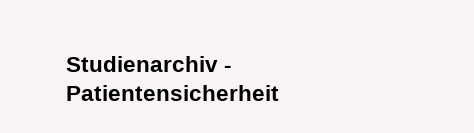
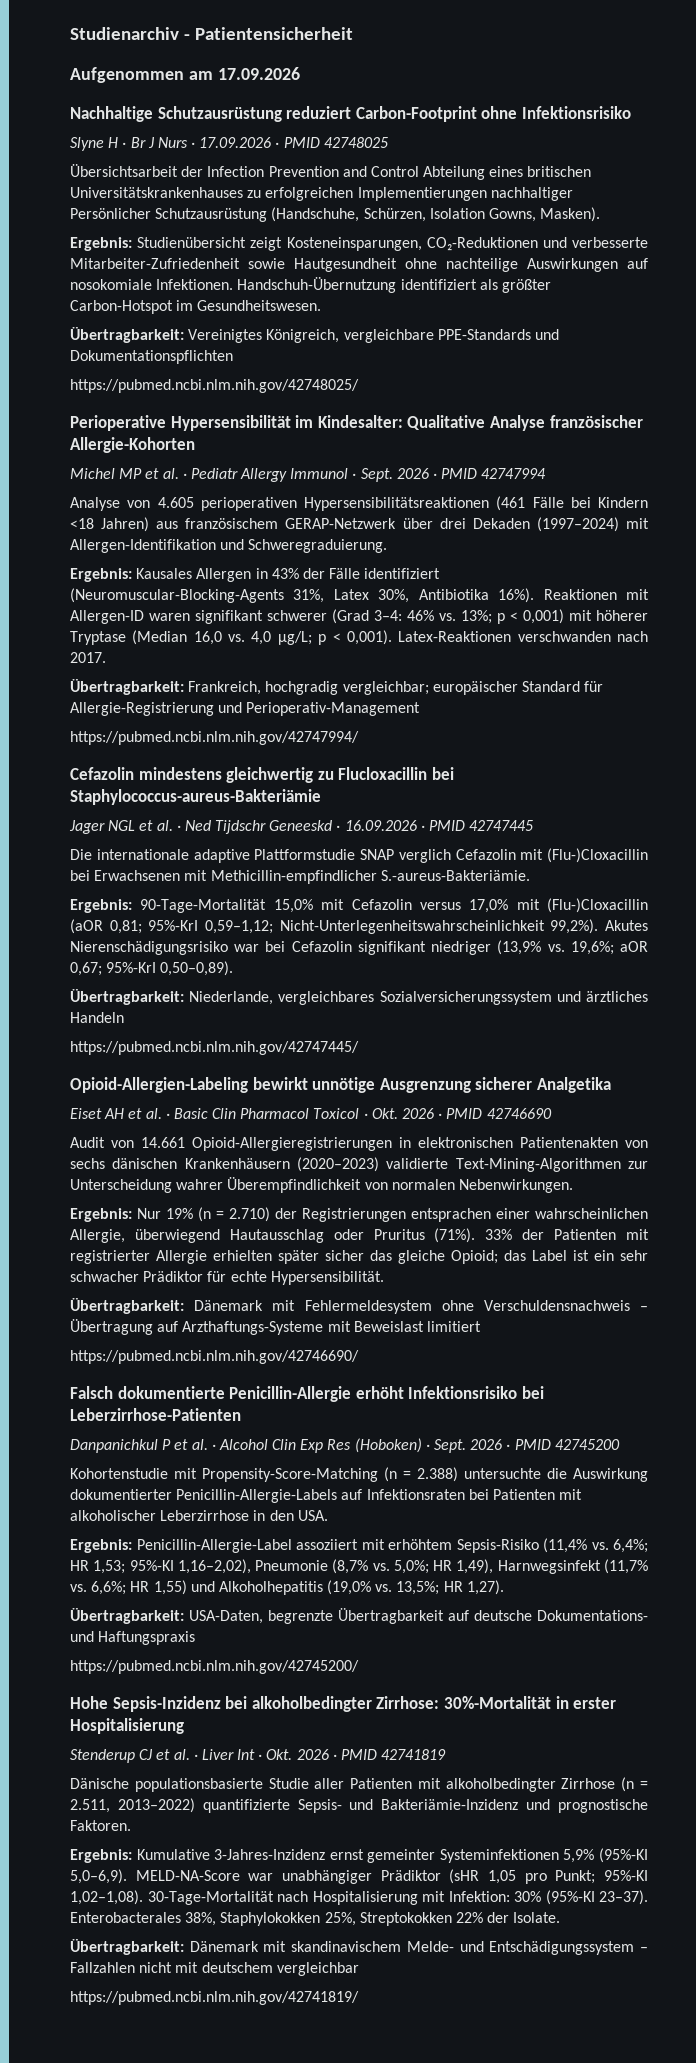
(279, 93) none -> [70,67,300,83] [70,106,631,122] [70,137,388,151] [70,164,592,180] [70,187,573,201] [70,207,601,222] [70,237,648,251] [70,258,648,272] [70,277,551,293] [70,300,322,314] [70,327,559,343] [70,350,233,364] [70,379,359,393] [70,415,643,431] [70,437,195,453] [70,468,547,482] [70,496,648,511] [70,517,650,532] [70,539,388,553] [70,568,441,582] [70,588,650,603] [70,609,648,624] [70,630,649,645] [70,652,106,663] [70,679,604,695] [70,702,421,716] [70,731,359,745] [70,767,454,783] [70,789,321,805] [69,820,534,834] [70,848,648,863] [70,870,530,884] [70,898,648,913] [70,919,648,934] [70,940,648,955] [70,961,234,976] [70,989,648,1005] [70,1012,124,1023] [70,1041,359,1055] [70,1077,611,1093] [70,1108,552,1119] [70,1137,648,1151] [70,1157,648,1172] [70,1177,573,1193] [70,1207,648,1222] [70,1228,650,1243] [70,1250,648,1264] [70,1271,384,1285] [70,1298,648,1314] [70,1319,481,1335] [70,1350,359,1364] [70,1386,544,1402] [70,1408,241,1421] [70,1438,620,1453] [70,1467,648,1482] [70,1489,583,1503] [70,1510,328,1521] [70,1538,648,1553] [70,1559,648,1574] [70,1580,504,1595] [70,1608,648,1624] [70,1631,196,1645] [70,1660,359,1674] [70,1696,617,1712] [70,1718,184,1734] [70,1749,447,1763] [70,1777,648,1792] [70,1798,648,1813] [70,1820,131,1831] [70,1848,648,1863] [70,1869,649,1884] [70,1890,648,1905] [70,1912,561,1926] [70,1939,648,1955] [70,1962,359,1976] [70,1991,359,2005] // Aufgenommen am 17.09.2026 // Nachhaltige Schutzausrüstung reduziert Carbon-Footprint ohne Infektionsrisiko // Slyne H · Br J Nurs · 17.09.2026 · PMID 42748025 // Übersichtsarbeit der Infection Prevention and Control Abteilung eines britischen Universitätskrankenhauses zu erfolgreichen Implementierungen nachhaltiger Persönlicher Schutzausrüstung (Handschuhe, Schürzen, Isolation Gowns, Masken). // Ergebnis: Studienübersicht zeigt Kosteneinsparungen, CO₂-Reduktionen und verbesserte Mitarbeiter-Zufriedenheit sowie Hautgesundheit ohne nachteilige Auswirkungen auf nosokomiale Infektionen. Handschuh-Übernutzung identifiziert als größter Carbon-Hotspot im Gesundheitswesen. // Übertragbarkeit: Vereinigtes Königreich, vergleichbare PPE-Standards und Dokumentationspflichten // https://pubmed.ncbi.nlm.nih.gov/42748025/ // Perioperative Hypersensibilität im Kindesalter: Qualitative Analyse französischer Allergie-Kohorten // Michel MP et al. · Pediatr Allergy Immunol · Sept. 2026 · PMID 42747994 // Analyse von 4.605 perioperativen Hypersensibilitätsreaktionen (461 Fälle bei Kindern <18 Jahren) aus französischem GERAP-Netzwerk über drei Dekaden (1997–2024) mit Allergen-Identifikation und Schweregraduierung. // Ergebnis: Kausales Allergen in 43% der Fälle identifiziert (Neuromuscular-Blocking-Agents 31%, Latex 30%, Antibiotika 16%). Reaktionen mit Allergen-ID waren signifikant schwerer (Grad 3–4: 46% vs. 13%; p < 0,001) mit höherer Tryptase (Median 16,0 vs. 4,0 μg/L; p < 0,001). Latex-Reaktionen verschwanden nach 2017. // Übertragbarkeit: Frankreich, hochgradig vergleichbar; europäischer Standard für Allergie-Registrierung und Perioperativ-Management // https://pubmed.ncbi.nlm.nih.gov/42747994/ // Cefazolin mindestens gleichwertig zu Flucloxacillin bei Staphylococcus-aureus-Bakteriämie // Jager NGL et al. · Ned Tijdschr Geneeskd · 16.09.2026 · PMID 42747445 // Die internationale adaptive Plattformstudie SNAP verglich Cefazolin mit (Flu-)Cloxacillin bei Erwachsenen mit Methicillin-empfindlicher S.-aureus-Bakteriämie. // Ergebnis: 90-Tage-Mortalität 15,0% mit Cefazolin versus 17,0% mit (Flu-)Cloxacillin (aOR 0,81; 95%-KrI 0,59–1,12; Nicht-Unterlegenheitswahrscheinlichkeit 99,2%). Akutes Nierenschädigungsrisiko war bei Cefazolin signifikant niedriger (13,9% vs. 19,6%; aOR 0,67; 95%-KrI 0,50–0,89). // Übertragbarkeit: Niederlande, vergleichbares Sozialversicherungssystem und ärztliches Handeln // https://pubmed.ncbi.nlm.nih.gov/42747445/ // Opioid-Allergien-Labeling bewirkt unnötige Ausgrenzung sicherer Analgetika // Eiset AH et al. · Basic Clin Pharmacol Toxicol · Okt. 2026 · PMID 42746690 // Audit von 14.661 Opioid-Allergieregistrierungen in elektronischen Patientenakten von sechs dänischen Krankenhäusern (2020–2023) validierte Text-Mining-Algorithmen zur Unterscheidung wahrer Überempfindlichkeit von normalen Nebenwirkungen. // Ergebnis: Nur 19% (n = 2.710) der Registrierungen entsprachen einer wahrscheinlichen Allergie, überwiegend Hautausschlag oder Pruritus (71%). 33% der Patienten mit registrierter Allergie erhielten später sicher das gleiche Opioid; das Label ist ein sehr schwacher Prädiktor für echte Hypersensibilität. // Übertragbarkeit: Dänemark mit Fehlermeldesystem ohne Verschuldensnachweis – Übertragung auf Arzthaftungs-Systeme mit Beweislast limitiert // https://pubmed.ncbi.nlm.nih.gov/42746690/ // Falsch dokumentierte Penicillin-Allergie erhöht Infektionsrisiko bei Leberzirrhose-Patienten // Danpanichkul P et al. · Alcohol Clin Exp Res (Hoboken) · Sept. 2026 · PMID 42745200 // Kohortenstudie mit Propensity-Score-Matching (n = 2.388) untersuchte die Auswirkung dokumentierter Penicillin-Allergie-Labels auf Infektionsraten bei Patienten mit alkoholischer Leberzirrhose in den USA. // Ergebnis: Penicillin-Allergie-Label assoziiert mit erhöhtem Sepsis-Risiko (11,4% vs. 6,4%; HR 1,53; 95%-KI 1,16–2,02), Pneumonie (8,7% vs. 5,0%; HR 1,49), Harnwegsinfekt (11,7% vs. 6,6%; HR 1,55) und Alkoholhepatitis (19,0% vs. 13,5%; HR 1,27). // Übertragbarkeit: USA-Daten, begrenzte Übertragbarkeit auf deutsche Dokumentations- und Haftungspraxis // https://pubmed.ncbi.nlm.nih.gov/42745200/ // Hohe Sepsis-Inzidenz bei alkoholbedingter Zirrhose: 30%-Mortalität in erster Hospitalisierung // Stenderup CJ et al. · Liver Int · Okt. 2026 · PMID 42741819 // Dänische populationsbasierte Studie aller Patienten mit alkoholbedingter Zirrhose (n = 2.511, 2013–2022) quantifizierte Sepsis- und Bakteriämie-Inzidenz und prognostische Faktoren. // Ergebnis: Kumulative 3-Jahres-Inzidenz ernst gemeinter Systeminfektionen 5,9% (95%-KI 5,0–6,9). MELD-NA-Score war unabhängiger Prädiktor (sHR 1,05 pro Punkt; 95%-KI 1,02–1,08). 30-Tage-Mortalität nach Hospitalisierung mit Infektion: 30% (95%-KI 23–37). Enterobacterales 38%, Staphylokokken 25%, Streptokokken 22% der Isolate. // Übertragbarkeit: Dänemark mit skandinavischem Melde- und Entschädigungssystem – Fallzahlen nicht mit deutschem vergleichbar // https://pubmed.ncbi.nlm.nih.gov/42741819/

